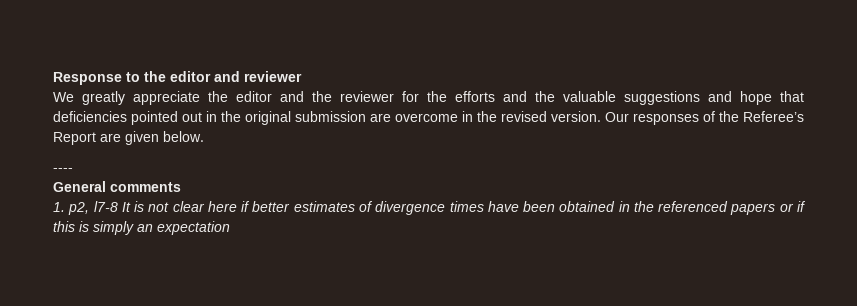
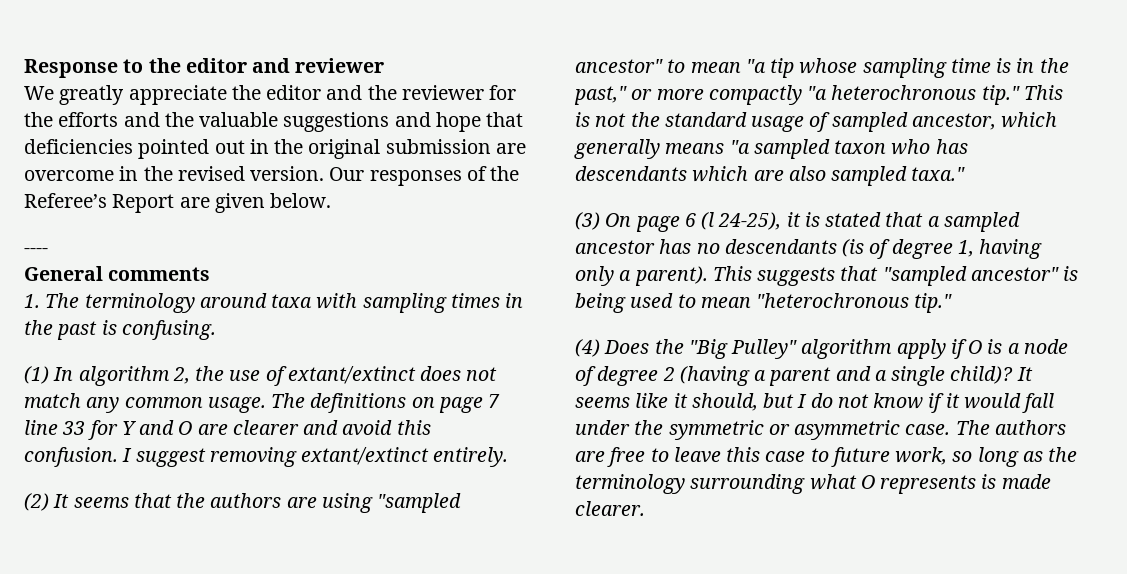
[68,201,806,215] [53,221,230,235] p2, l7-8 It is not clear here if better estimates of divergence times have been obtained in the referenced papers or if this is simply an expectation -> [45,293,524,313] [24,320,216,340] [24,366,498,386] [24,393,501,413] [24,420,431,440] [24,447,509,467] [24,493,462,513] [575,58,1069,78] [574,85,1063,105] [575,112,1058,132] [574,139,968,159] [575,166,966,186] [575,212,1020,232] [575,239,1043,259] [575,266,1079,286] [575,293,953,313] [575,339,1068,359] [575,366,1033,386] [575,393,1055,413] [575,420,1066,440] [575,447,1078,467] [575,474,1051,494] [575,501,645,516] The terminology around taxa with sampling times in the past is confusing. // (1) In algorithm 2, the use of extant/extinct does not match any common usage. The definitions on page 7 line 33 for Y and O are clearer and avoid this confusion. I suggest removing extant/extinct entirely. // (2) It seems that the authors are using "sampled ancestor" to mean "a tip whose sampling time is in the past," or more compactly "a heterochronous tip." This is not the standard usage of sampled ancestor, which generally means "a sampled taxon who has descendants which are also sampled taxa." // (3) On page 6 (l 24-25), it is stated that a sampled ancestor has no descendants (is of degree 1, having only a parent). This suggests that "sampled ancestor" is being used to mean "heterochronous tip." // (4) Does the "Big Pulley" algorithm apply if O is a node of degree 2 (having a parent and a single child)? It seems like it should, but I do not know if it would fall under the symmetric or asymmetric case. The authors are free to leave this case to future work, so long as the terminology surrounding what O represents is made clearer.

